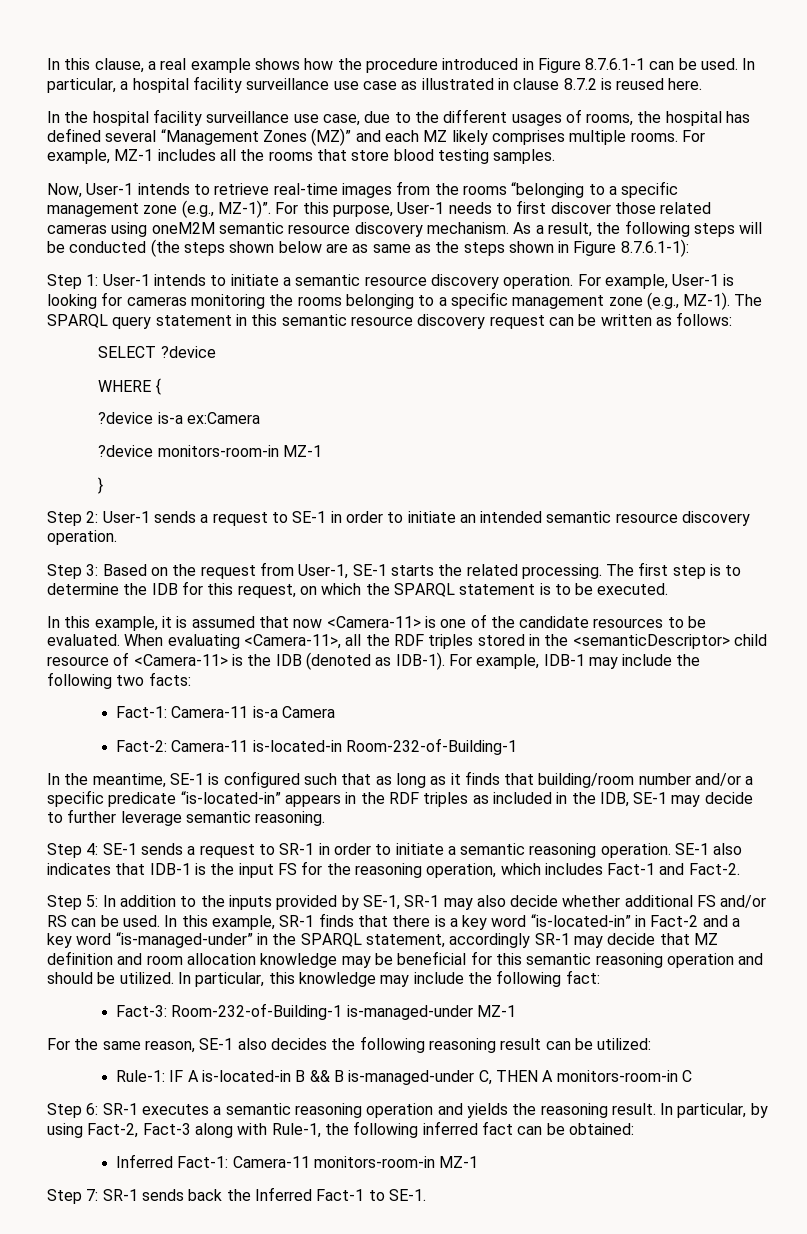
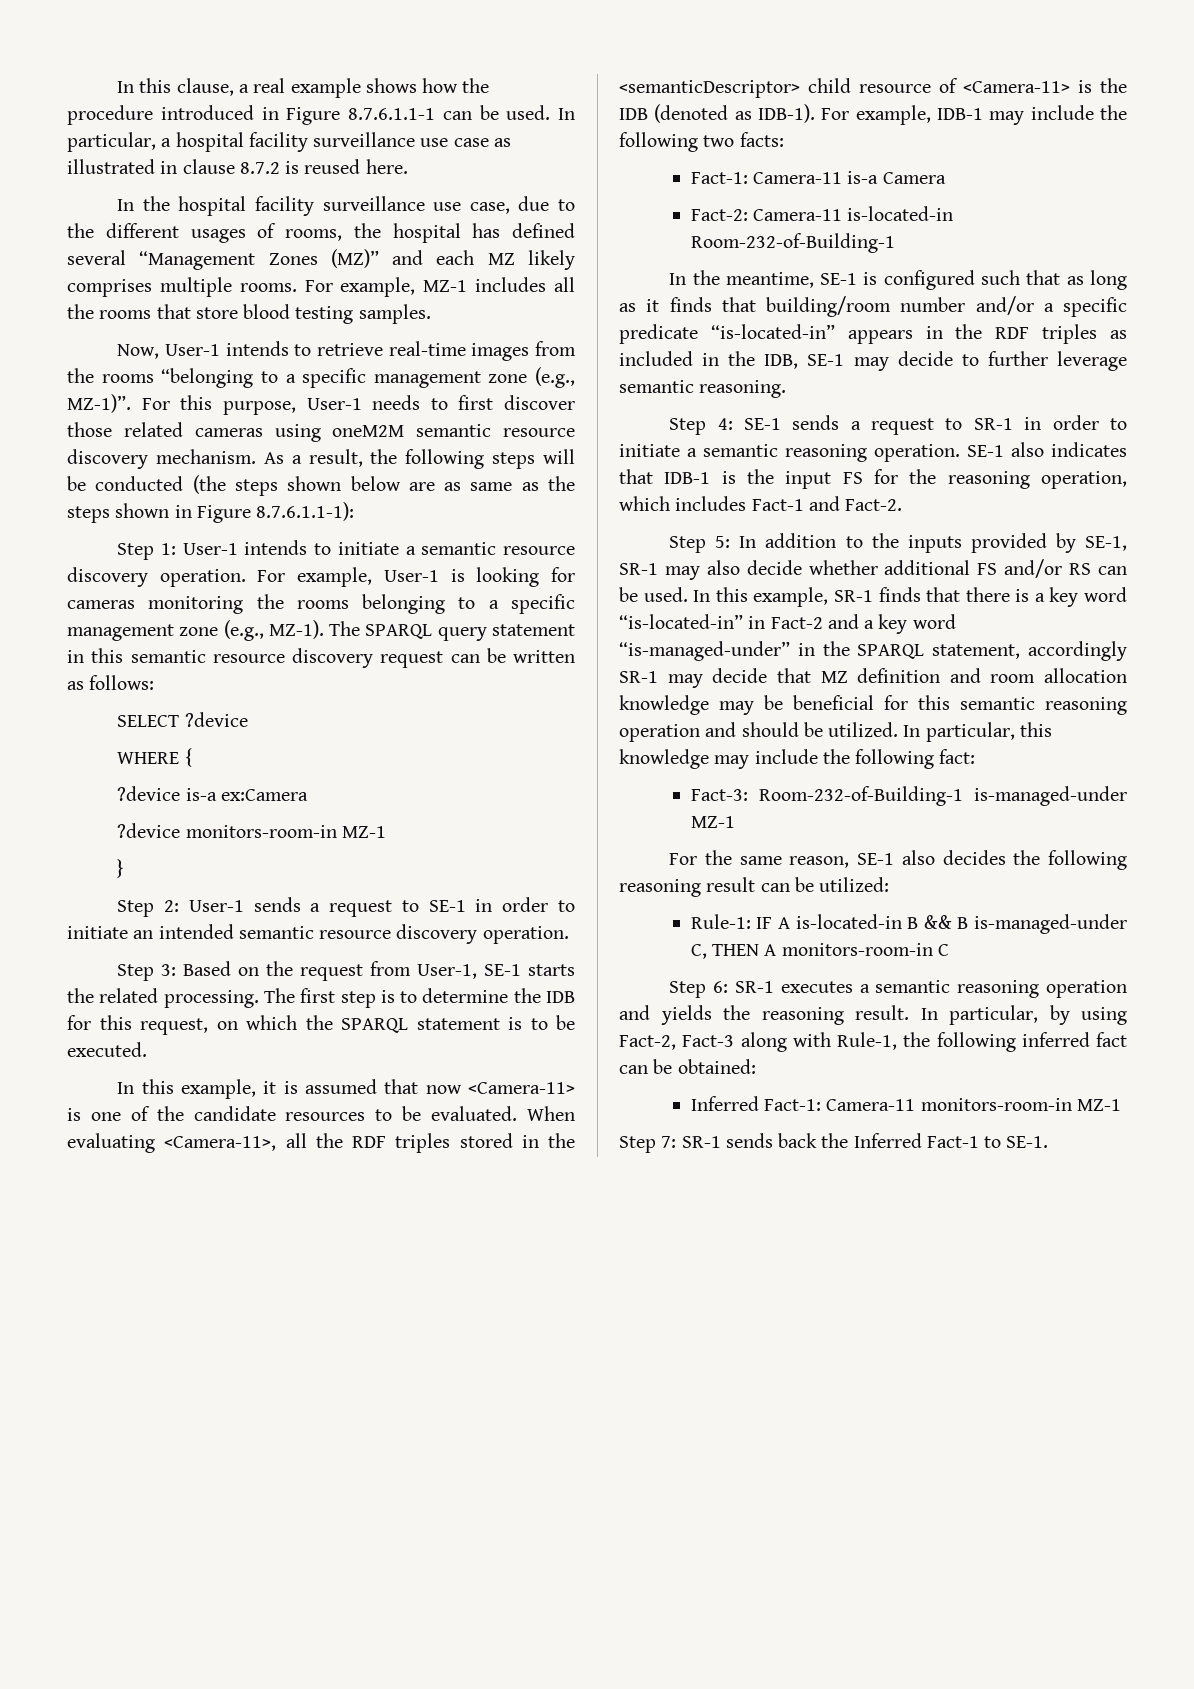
[585,58,646,70] 8.7.6.1-1 -> [348,108,435,120] 8.7.6.1.1-1
[620,239,689,257] 8.7.6.1-1): -> [256,502,355,521] 8.7.6.1.1-1):

